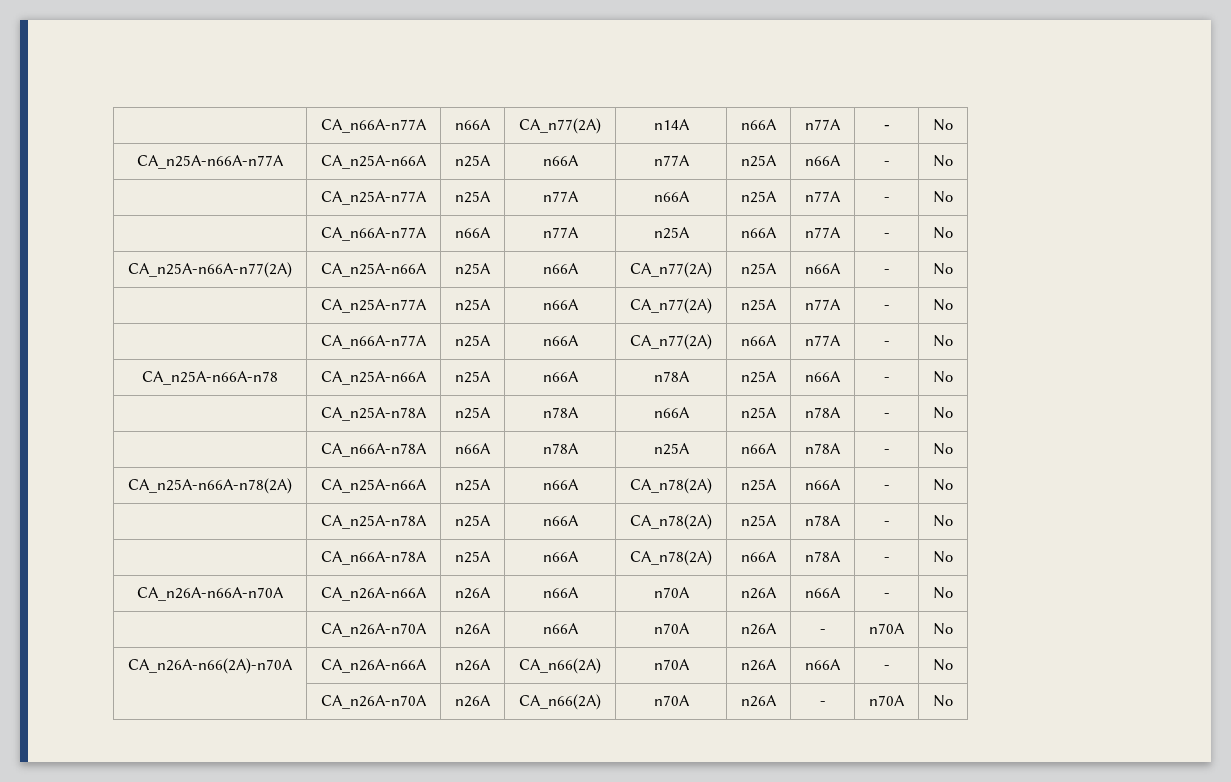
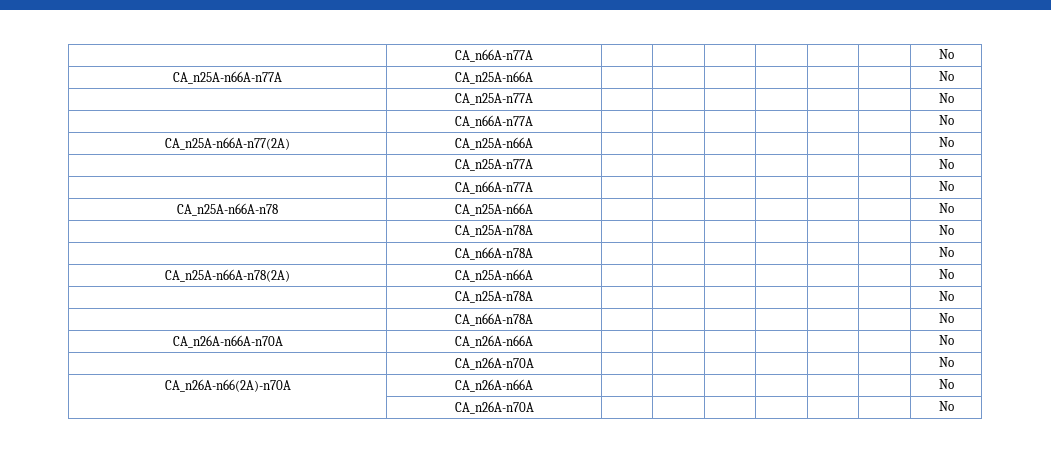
[321,119,427,133] [455,119,491,130] [519,118,601,134] [653,119,690,130] [741,119,777,130] [805,119,841,130] [883,125,890,130] [933,119,953,131] [137,155,284,169] [321,155,427,169] [455,155,491,167] [542,155,579,166] [653,155,690,166] [741,155,777,167] [805,155,841,166] [883,161,890,166] [933,155,953,167] [321,191,427,205] [455,191,491,203] [542,191,579,202] [653,191,690,202] [741,191,777,203] [805,191,841,202] [883,197,890,202] [933,191,953,203] [321,227,427,241] [455,227,491,238] [542,227,579,238] [653,227,690,239] [741,227,777,238] [805,227,841,238] [883,233,890,238] [933,227,953,239] [128,262,292,278] [321,263,427,277] [455,263,491,275] [542,263,579,274] [630,262,712,278] [741,263,777,275] [805,263,841,274] [883,269,890,274] [933,263,953,275] [321,299,427,313] [455,299,491,311] [542,299,579,310] [630,298,712,314] [741,299,777,311] [805,299,841,310] [883,305,890,310] [933,299,953,311] [321,335,427,349] [455,335,491,347] [542,335,579,346] [630,334,712,350] [741,335,777,346] [805,335,841,346] [883,341,890,346] [933,335,953,347] [142,371,278,385] [321,371,427,385] [455,371,491,383] [542,371,579,382] [653,371,690,382] [741,371,777,383] [805,371,841,382] [883,377,890,382] [933,371,953,383] [321,407,427,421] [455,407,491,419] [542,407,579,418] [653,407,690,418] [741,407,777,419] [805,407,841,418] [883,413,890,418] [933,407,953,419] [321,443,427,457] [455,443,491,454] [542,443,579,454] [653,443,690,455] [741,443,777,454] [805,443,841,454] [883,449,890,454] [933,443,953,455] [128,478,292,494] [321,479,427,493] [455,479,491,491] [542,479,579,490] [630,478,712,494] [741,479,777,491] [805,479,841,490] [883,485,890,490] [933,479,953,491] [321,515,427,529] [455,515,491,527] [542,515,579,526] [630,514,712,530] [741,515,777,527] [805,515,841,526] [883,521,890,526] [933,515,953,527] [321,551,427,565] [455,551,491,563] [542,551,579,562] [630,550,712,566] [741,551,777,562] [805,551,841,562] [883,557,890,562] [933,551,953,563] [137,587,284,601] [321,587,427,601] [455,587,491,599] [542,587,579,598] [653,587,690,598] [741,587,777,599] [805,587,841,598] [883,593,890,598] [933,587,953,599] [321,623,427,637] [455,623,491,635] [542,623,579,634] [653,623,690,634] [741,623,777,635] [819,629,826,634] [869,623,905,634] [933,623,953,635] [128,658,293,674] [321,659,427,673] [455,659,491,671] [519,658,601,674] [653,659,690,670] [741,659,777,671] [805,659,841,670] [883,665,890,670] [933,659,953,671] [321,695,427,709] [455,695,491,707] [519,694,601,710] [653,695,690,706] [741,695,777,707] [819,701,826,706] [869,695,905,706] | CA_n66A-n77A | n66A | CA_n77(2A) | n14A | n66A | n77A | - | No // CA_n25A-n66A-n77A | CA_n25A-n66A | n25A | n66A | n77A | n25A | n66A | - | No // | CA_n25A-n77A | n25A | n77A | n66A | n25A | n77A | - | No // | CA_n66A-n77A | n66A | n77A | n25A | n66A | n77A | - | No // CA_n25A-n66A-n77(2A) | CA_n25A-n66A | n25A | n66A | CA_n77(2A) | n25A | n66A | - | No // | CA_n25A-n77A | n25A | n66A | CA_n77(2A) | n25A | n77A | - | No // | CA_n66A-n77A | n25A | n66A | CA_n77(2A) | n66A | n77A | - | No // CA_n25A-n66A-n78 | CA_n25A-n66A | n25A | n66A | n78A | n25A | n66A | - | No // | CA_n25A-n78A | n25A | n78A | n66A | n25A | n78A | - | No // | CA_n66A-n78A | n66A | n78A | n25A | n66A | n78A | - | No // CA_n25A-n66A-n78(2A) | CA_n25A-n66A | n25A | n66A | CA_n78(2A) | n25A | n66A | - | No // | CA_n25A-n78A | n25A | n66A | CA_n78(2A) | n25A | n78A | - | No // | CA_n66A-n78A | n25A | n66A | CA_n78(2A) | n66A | n78A | - | No // CA_n26A-n66A-n70A | CA_n26A-n66A | n26A | n66A | n70A | n26A | n66A | - | No // | CA_n26A-n70A | n26A | n66A | n70A | n26A | - | n70A | No // CA_n26A-n66(2A)-n70A | CA_n26A-n66A | n26A | CA_n66(2A) | n70A | n26A | n66A | - | No // | CA_n26A-n70A | n26A | CA_n66(2A) | n70A | n26A | - | n70A -> [455,49,533,62] [938,49,954,59] [173,71,282,84] [455,71,533,84] [938,71,954,81] [455,93,533,105] [938,93,954,103] [455,115,533,128] [938,115,954,125] [165,137,290,150] [455,137,533,150] [938,137,954,147] [455,159,533,171] [938,159,954,169] [455,181,533,194] [938,181,954,191] [177,203,278,216] [455,203,533,216] [938,203,954,213] [455,225,533,237] [938,225,954,235] [455,247,533,260] [938,247,954,257] [165,269,290,282] [455,269,533,282] [938,269,954,279] [455,291,533,303] [938,291,954,301] [455,313,533,326] [938,313,954,323] [172,335,283,348] [455,335,533,348] [938,335,954,345] [454,357,534,370] [938,357,954,367] [164,379,291,392] [455,379,533,392] [938,379,954,389] [454,401,534,414] | CA_n66A-n77A | | | | | | | No // CA_n25A-n66A-n77A | CA_n25A-n66A | | | | | | | No // | CA_n25A-n77A | | | | | | | No // | CA_n66A-n77A | | | | | | | No // CA_n25A-n66A-n77(2A) | CA_n25A-n66A | | | | | | | No // | CA_n25A-n77A | | | | | | | No // | CA_n66A-n77A | | | | | | | No // CA_n25A-n66A-n78 | CA_n25A-n66A | | | | | | | No // | CA_n25A-n78A | | | | | | | No // | CA_n66A-n78A | | | | | | | No // CA_n25A-n66A-n78(2A) | CA_n25A-n66A | | | | | | | No // | CA_n25A-n78A | | | | | | | No // | CA_n66A-n78A | | | | | | | No // CA_n26A-n66A-n70A | CA_n26A-n66A | | | | | | | No // | CA_n26A-n70A | | | | | | | No // CA_n26A-n66(2A)-n70A | CA_n26A-n66A | | | | | | | No // | CA_n26A-n70A | | | | | |

